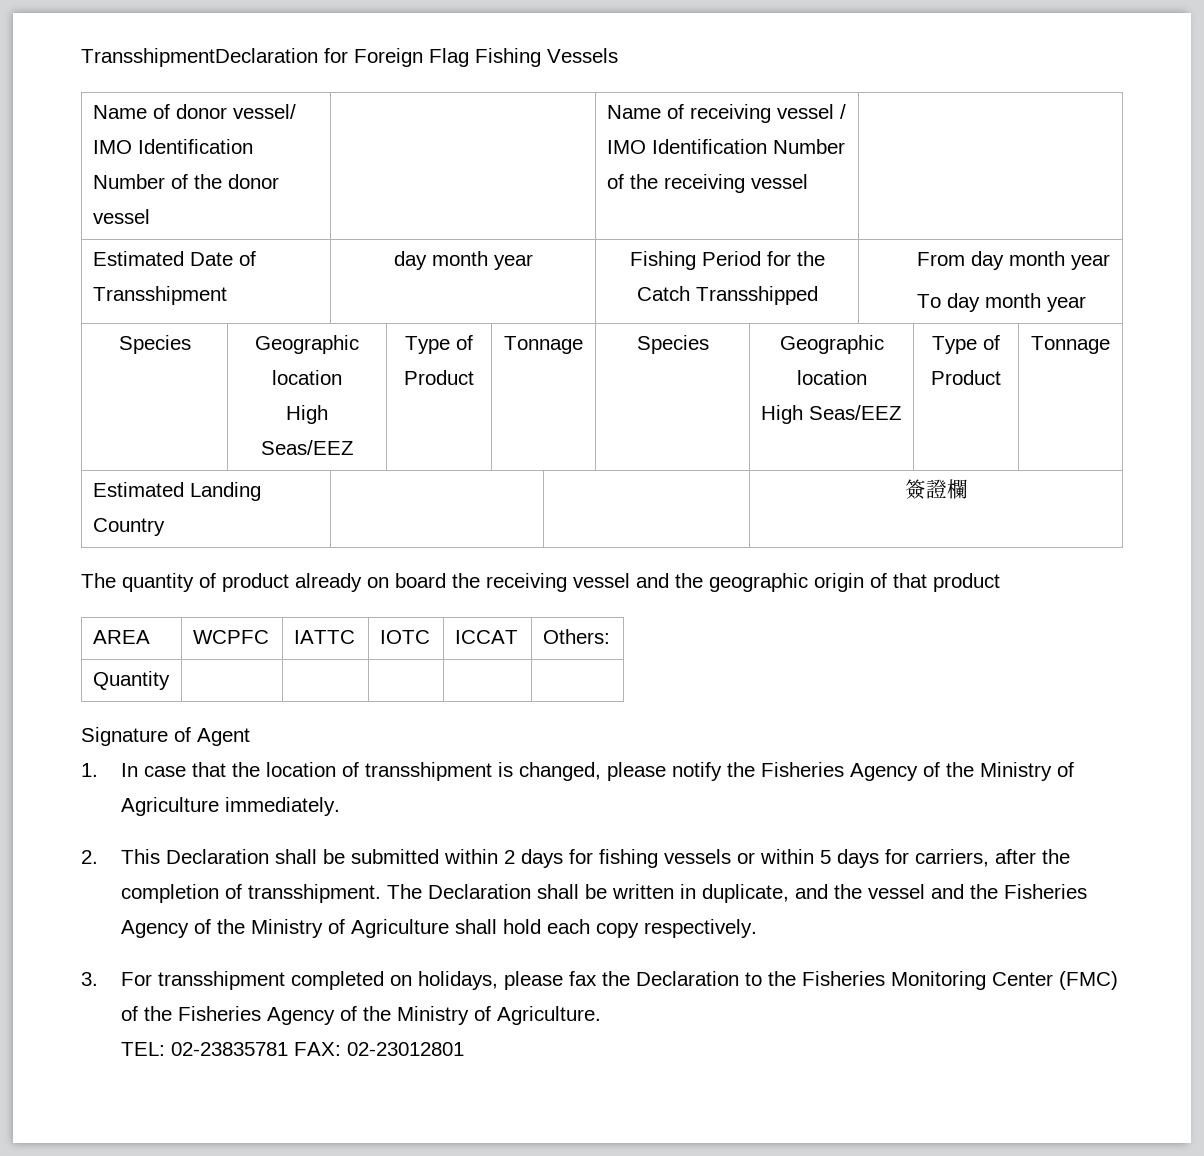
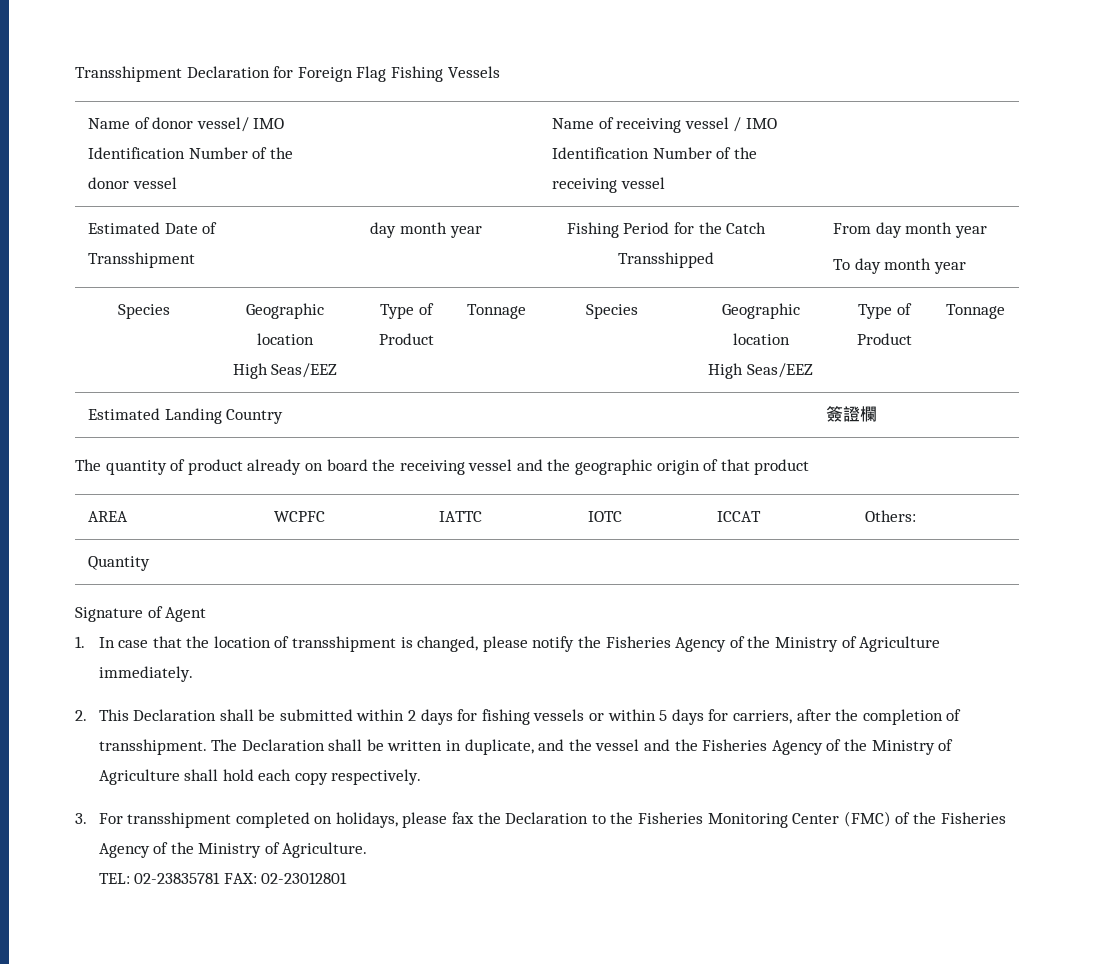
[81,48,318,67] TransshipmentDeclaration -> [75,66,270,82] Transshipment Declaration

